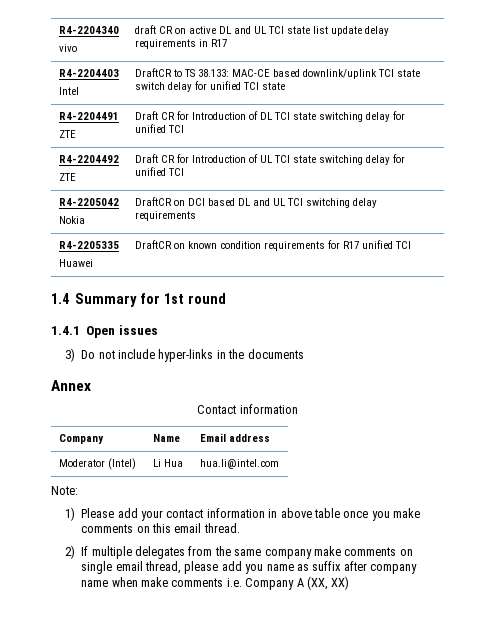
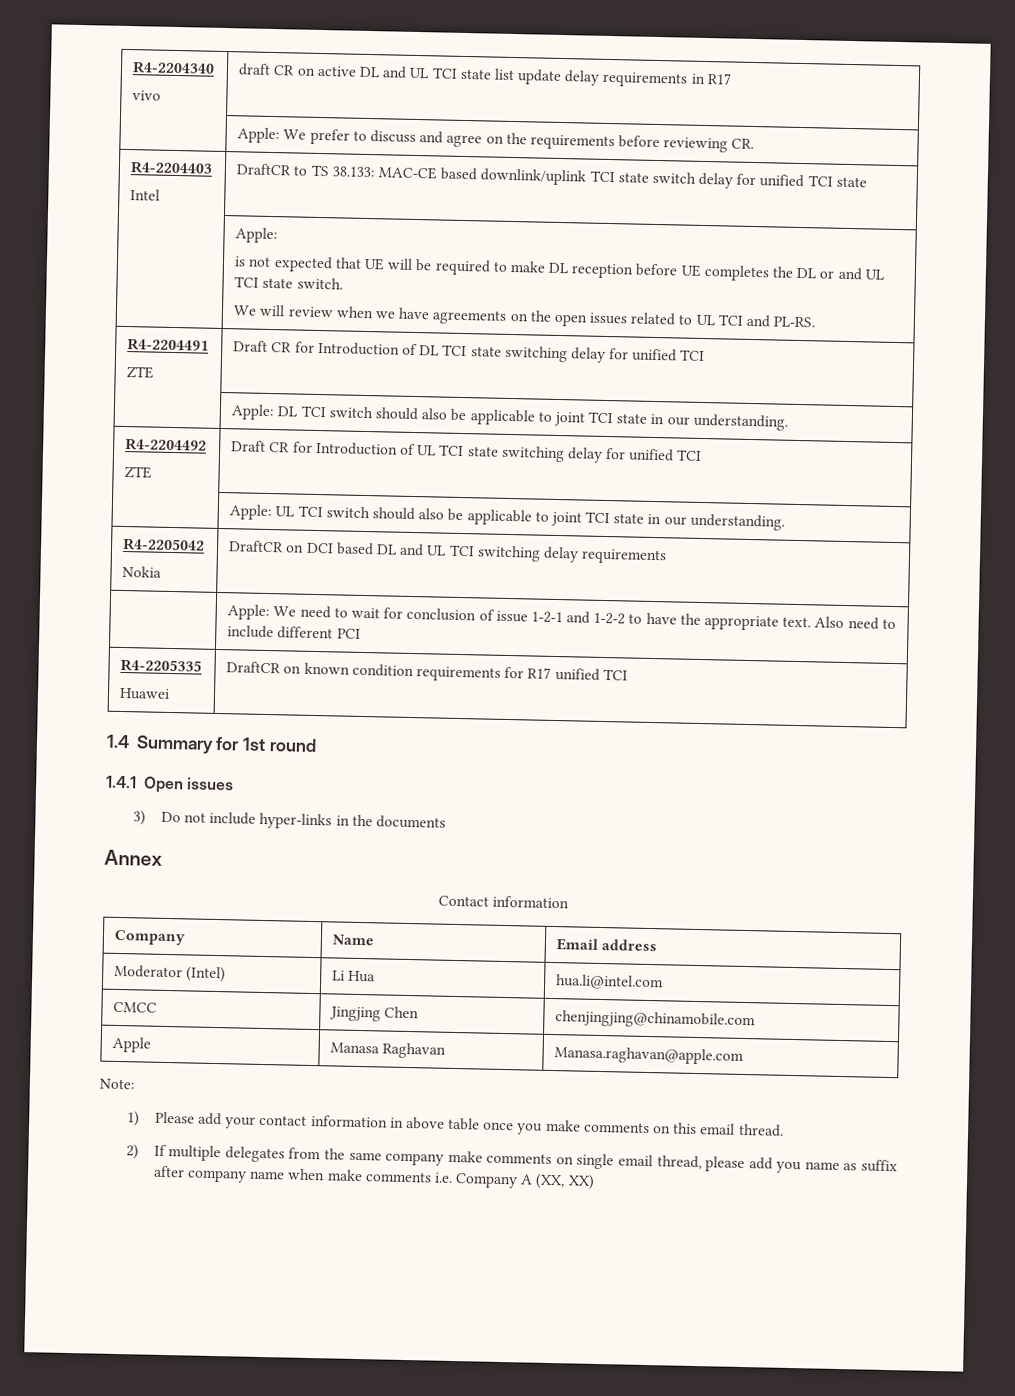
(227, 43) none -> [237,127,755,153] // | Apple: We prefer to discuss and agree on the requirements before reviewing CR.
(285, 86) none -> [235,227,279,244] [234,256,884,282] [234,276,343,290] [233,304,816,328] // | Apple: // is not expected that UE will be required to make DL reception before UE completes the DL or and UL TCI state switch. // We will review when we have agreements on the open issues related to UL TCI and PL-RS.
(184, 129) none -> [231,404,788,431] // | Apple: DL TCI switch should also be applicable to joint TCI state in our understanding.
(184, 172) none -> [229,504,785,531] // | Apple: UL TCI switch should also be applicable to joint TCI state in our understanding.
(196, 216) none -> [227,604,896,631] [227,625,361,640] // | Apple: We need to wait for conclusion of issue 1-2-1 and 1-2-2 to have the appropriate text. Also need to include different PCI
(279, 464) none -> [113,1001,158,1013] [329,1006,420,1022] [555,1010,757,1030] [112,1036,152,1053] [330,1042,447,1059] [554,1046,745,1065] // CMCC | Jingjing Chen | chenjingjing@chinamobile.com // Apple | Manasa Raghavan | Manasa.raghavan@apple.com

